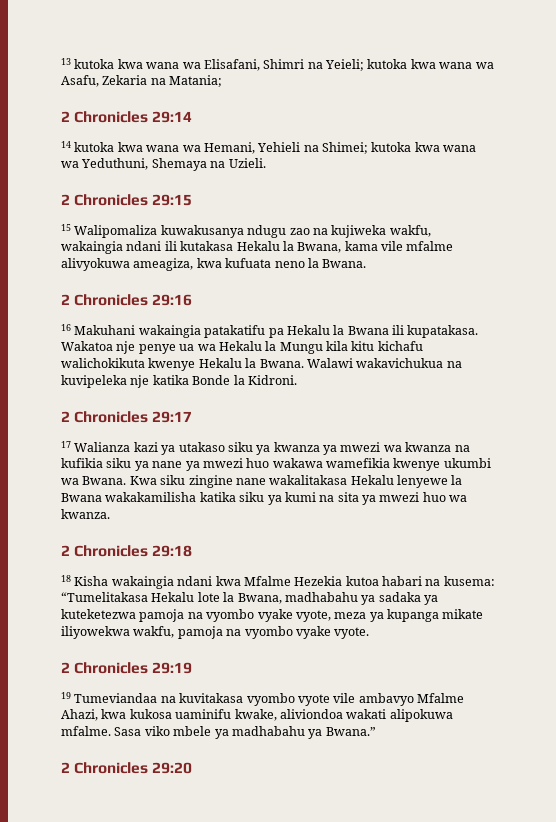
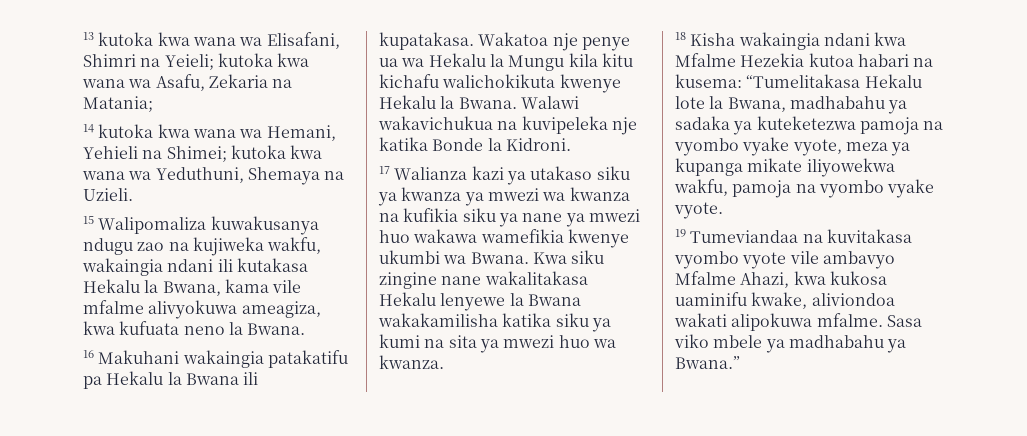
[61,111,193,123] // 2 Chronicles 29:14 -> (153, 104) none
[61,194,193,206] // 2 Chronicles 29:15 -> (133, 194) none
[61,294,193,306] // 2 Chronicles 29:16 -> (306, 329) none
[61,411,193,423] // 2 Chronicles 29:17 -> (571, 144) none
[61,545,193,557] // 2 Chronicles 29:18 -> (444, 362) none
[61,662,193,674] // 2 Chronicles 29:19 -> (723, 210) none
[61,762,193,774] // 2 Chronicles 29:20 -> (740, 362) none

